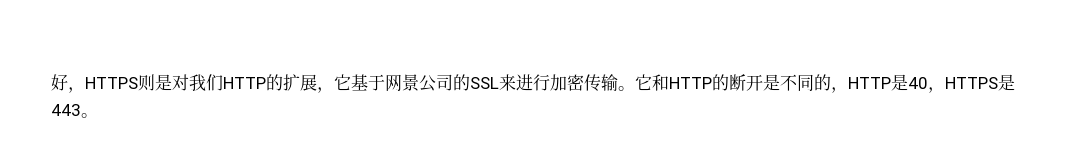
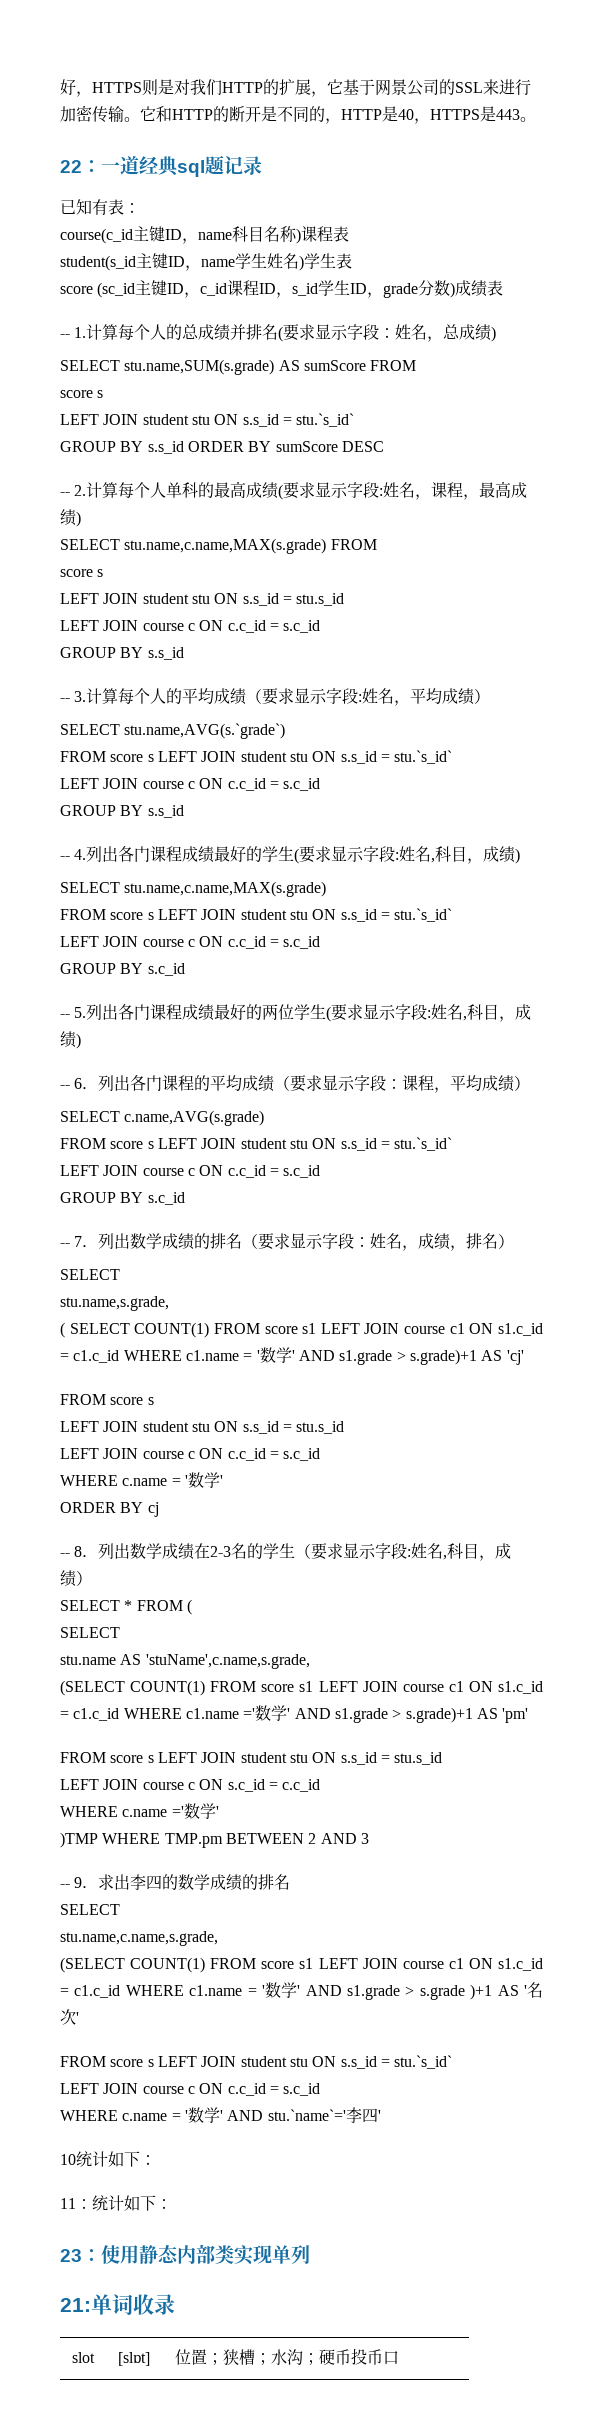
(98, 115) none -> [60,155,262,177] [60,199,140,215] [60,226,349,244] [60,253,352,271] [60,280,504,298] [60,324,497,342] [60,359,417,375] [60,390,104,398] [60,413,355,427] [60,441,384,454] [60,481,528,500] [60,509,81,527] [60,538,377,554] [60,569,104,577] [60,593,345,606] [60,620,321,633] [60,647,184,660] [60,688,491,706] [60,723,286,739] [60,750,453,764] [60,778,321,791] [60,805,184,818] [60,846,521,864] [60,881,327,897] [60,908,453,922] [60,936,321,949] [60,963,185,976] [60,1004,532,1022] [60,1031,81,1049] [60,1075,531,1093] [60,1110,265,1126] [60,1137,453,1151] [60,1165,321,1178] [60,1192,185,1205] [60,1233,515,1251] [60,1269,120,1280] [60,1296,169,1311] [60,1322,543,1338] [60,1347,524,1365] [60,1394,154,1405] [60,1421,345,1434] [60,1448,321,1461] [60,1472,223,1488] [60,1502,159,1517] [60,1543,512,1561] [60,1570,92,1587] [60,1599,192,1615] [60,1627,120,1638] [60,1654,310,1669] [60,1680,544,1696] [60,1705,529,1723] [60,1752,443,1765] [60,1779,321,1792] [60,1803,219,1819] [60,1832,369,1848] [60,1874,291,1891] [60,1904,120,1915] [60,1931,218,1946] [60,1957,544,1973] [60,1982,544,2000] [60,2009,79,2025] [60,2055,453,2069] [60,2083,321,2096] [60,2107,381,2123] [60,2151,156,2167] [60,2195,172,2211] [60,2244,310,2265] [60,2294,175,2315] [71,2352,95,2363] [117,2352,150,2366] [174,2348,399,2366] // 22：一道经典sql题记录 // 已知有表： // course(c_id主键ID，name科目名称)课程表 // student(s_id主键ID，name学生姓名)学生表 // score (sc_id主键ID，c_id课程ID，s_id学生ID，grade分数)成绩表 // -- 1.计算每个人的总成绩并排名(要求显示字段：姓名，总成绩) // SELECT stu.name,SUM(s.grade) AS sumScore FROM // score s // LEFT JOIN student stu ON s.s_id = stu.`s_id` // GROUP BY s.s_id ORDER BY sumScore DESC // -- 2.计算每个人单科的最高成绩(要求显示字段:姓名，课程，最高成绩) // SELECT stu.name,c.name,MAX(s.grade) FROM // score s // LEFT JOIN student stu ON s.s_id = stu.s_id // LEFT JOIN course c ON c.c_id = s.c_id // GROUP BY s.s_id // -- 3.计算每个人的平均成绩（要求显示字段:姓名，平均成绩） // SELECT stu.name,AVG(s.`grade`) // FROM score s LEFT JOIN student stu ON s.s_id = stu.`s_id` // LEFT JOIN course c ON c.c_id = s.c_id // GROUP BY s.s_id // -- 4.列出各门课程成绩最好的学生(要求显示字段:姓名,科目，成绩) // SELECT stu.name,c.name,MAX(s.grade) // FROM score s LEFT JOIN student stu ON s.s_id = stu.`s_id` // LEFT JOIN course c ON c.c_id = s.c_id // GROUP BY s.c_id // -- 5.列出各门课程成绩最好的两位学生(要求显示字段:姓名,科目，成绩) // -- 6．列出各门课程的平均成绩（要求显示字段：课程，平均成绩） // SELECT c.name,AVG(s.grade) // FROM score s LEFT JOIN student stu ON s.s_id = stu.`s_id` // LEFT JOIN course c ON c.c_id = s.c_id // GROUP BY s.c_id // -- 7．列出数学成绩的排名（要求显示字段：姓名，成绩，排名） // SELECT // stu.name,s.grade, // ( SELECT COUNT(1) FROM score s1 LEFT JOIN course c1 ON s1.c_id = c1.c_id WHERE c1.name = '数学' AND s1.grade > s.grade)+1 AS 'cj' // FROM score s // LEFT JOIN student stu ON s.s_id = stu.s_id // LEFT JOIN course c ON c.c_id = s.c_id // WHERE c.name = '数学' // ORDER BY cj // -- 8．列出数学成绩在2-3名的学生（要求显示字段:姓名,科目，成绩） // SELECT * FROM ( // SELECT // stu.name AS 'stuName',c.name,s.grade, // (SELECT COUNT(1) FROM score s1 LEFT JOIN course c1 ON s1.c_id = c1.c_id WHERE c1.name ='数学' AND s1.grade > s.grade)+1 AS 'pm' // FROM score s LEFT JOIN student stu ON s.s_id = stu.s_id // LEFT JOIN course c ON s.c_id = c.c_id // WHERE c.name ='数学' // )TMP WHERE TMP.pm BETWEEN 2 AND 3 // -- 9．求出李四的数学成绩的排名 // SELECT // stu.name,c.name,s.grade, // (SELECT COUNT(1) FROM score s1 LEFT JOIN course c1 ON s1.c_id = c1.c_id WHERE c1.name = '数学' AND s1.grade > s.grade )+1 AS '名次' // FROM score s LEFT JOIN student stu ON s.s_id = stu.`s_id` // LEFT JOIN course c ON c.c_id = s.c_id // WHERE c.name = '数学' AND stu.`name`='李四' // 10统计如下： // 11：统计如下： // 23：使用静态内部类实现单列 // 21:单词收录 // slot | [slɒt] | 位置；狭槽；水沟；硬币投币口

